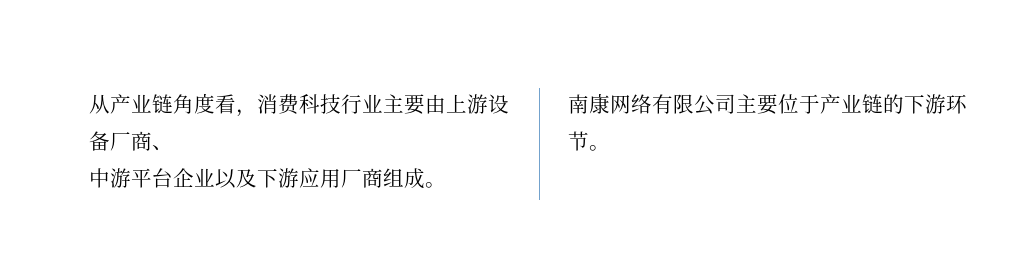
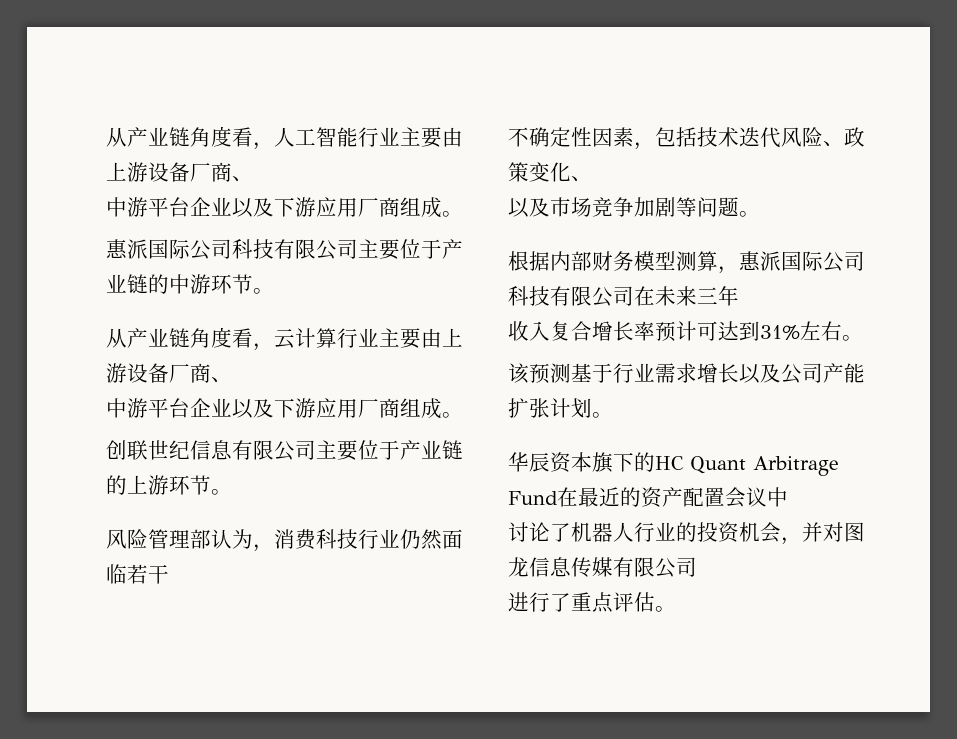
[89,93,341,117] 从产业链角度看，消费科技 -> [106,126,358,150] 从产业链角度看，人工智能
[568,94,967,115] [568,131,610,151] 南康网络有限公司主要位于产业链的下游环节。 -> [106,239,463,260] [106,274,274,294] [106,327,463,351] [106,363,232,383] [106,398,463,419] [106,440,463,461] [106,475,232,495] [106,529,463,552] [106,564,169,584] [508,127,865,150] [508,162,592,182] [508,197,760,218] [508,251,865,274] [508,286,739,307] [508,321,863,342] [508,363,865,384] [508,398,613,418] [508,452,839,476] [508,487,788,508] [508,522,865,545] [508,557,697,578] [508,592,676,613] 惠派国际公司科技有限公司主要位于产业链的中游环节。 // 从产业链角度看，云计算行业主要由上游设备厂商、 // 中游平台企业以及下游应用厂商组成。 // 创联世纪信息有限公司主要位于产业链的上游环节。 // 风险管理部认为，消费科技行业仍然面临若干 // 不确定性因素，包括技术迭代风险、政策变化、 // 以及市场竞争加剧等问题。 // 根据内部财务模型测算，惠派国际公司科技有限公司在未来三年 // 收入复合增长率预计可达到31%左右。 // 该预测基于行业需求增长以及公司产能扩张计划。 // 华辰资本旗下的HC Quant Arbitrage Fund在最近的资产配置会议中 // 讨论了机器人行业的投资机会，并对图龙信息传媒有限公司 // 进行了重点评估。

